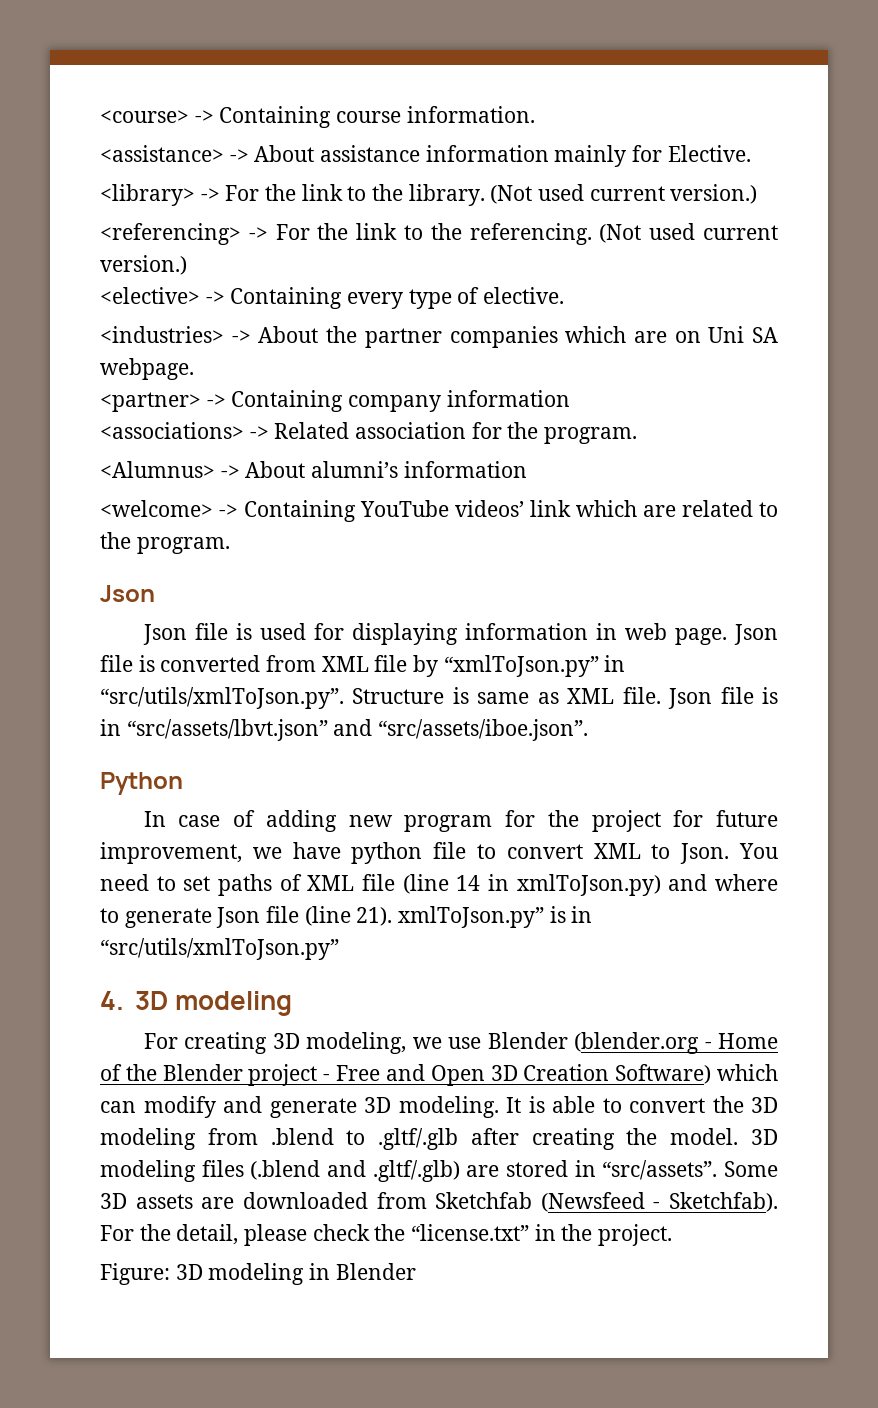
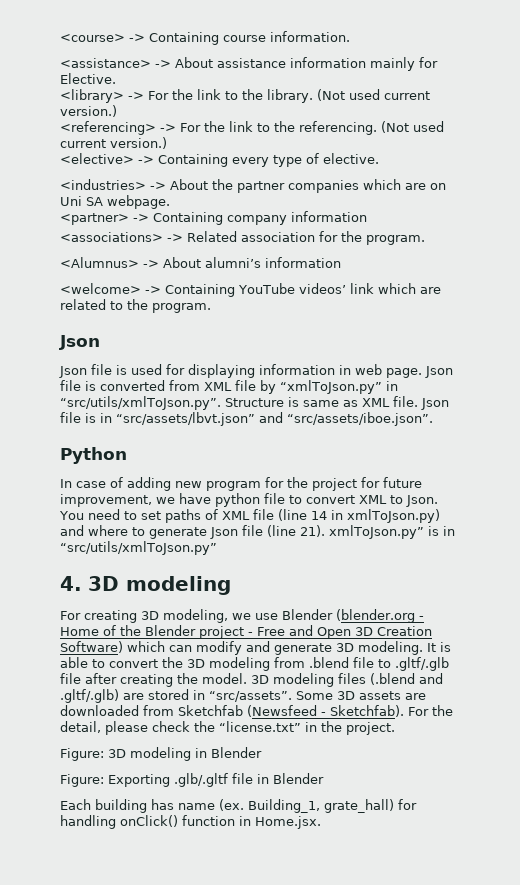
(334, 1136) none -> [353,657,374,668] file
(459, 1139) none -> [60,673,81,684] file
(416, 1271) none -> [60,773,324,787] [60,799,417,813] [60,815,321,829] // Figure: Exporting .glb/.gltf file in Blender // Each building has name (ex. Building_1, grate_hall) for handling onClick() function in Home.jsx.

